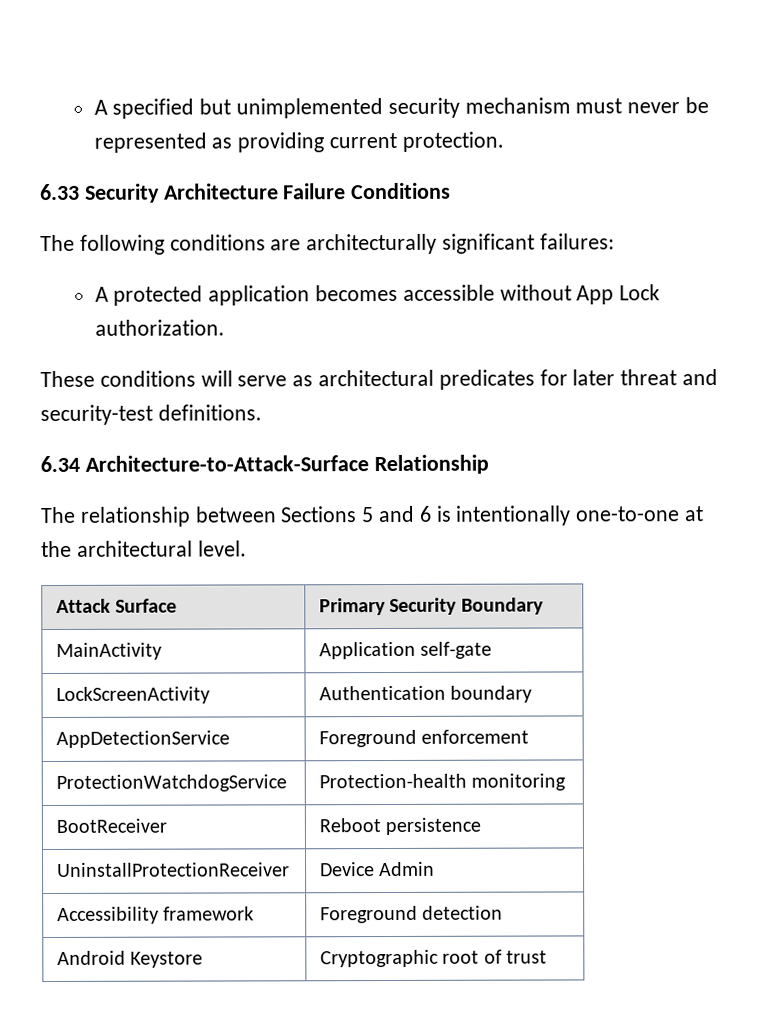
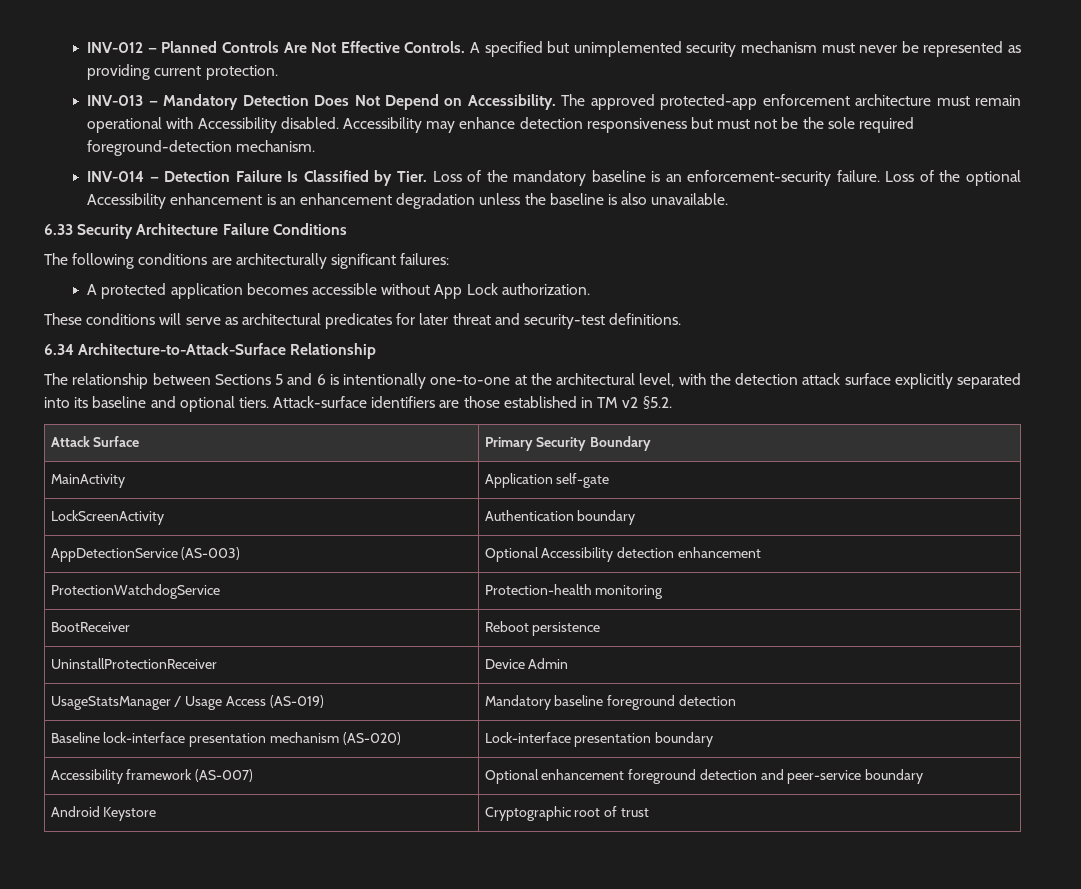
(93, 107) none -> [87,41,466,53] INV-012 — Planned Controls Are Not Effective Controls.
(504, 141) none -> [87,94,1022,110] [87,117,915,133] [87,140,316,156] [87,170,1021,186] [87,193,729,209] // INV-013 — Mandatory Detection Does Not Depend on Accessibility. The approved protected-app enforcement architecture must remain operational with Accessibility disabled. Accessibility may enhance detection responsiveness but must not be the sole required foreground-detection mechanism. // INV-014 — Detection Failure Is Classified by Tier. Loss of the mandatory baseline is an enforcement-security failure. Loss of the optional Accessibility enhancement is an enhancement degradation unless the baseline is also unavailable.
[197,540,247,557] level. -> [639,373,1021,389] [44,396,672,412] level, with the detection attack surface explicitly separated into its baseline and optional tiers. Attack-surface identifiers are those established in TM v2 §5.2.
[319,729,530,748] | Foreground enforcement -> [181,547,241,560] [484,547,761,562] (AS-003) | Optional Accessibility detection enhancement
[57,906,255,924] [320,905,504,924] Accessibility framework | Foreground detection -> [50,695,324,710] [484,695,736,710] [50,732,401,747] [484,732,714,747] [50,769,254,784] [484,769,924,784] UsageStatsManager / Usage Access (AS-019) | Mandatory baseline foreground detection // Baseline lock-interface presentation mechanism (AS-020) | Lock-interface presentation boundary // Accessibility framework (AS-007) | Optional enhancement foreground detection and peer-service boundary

